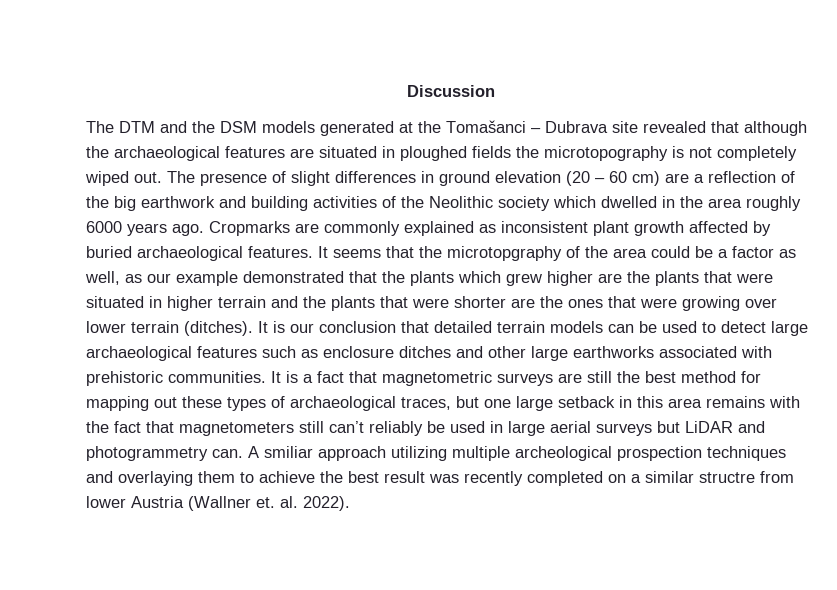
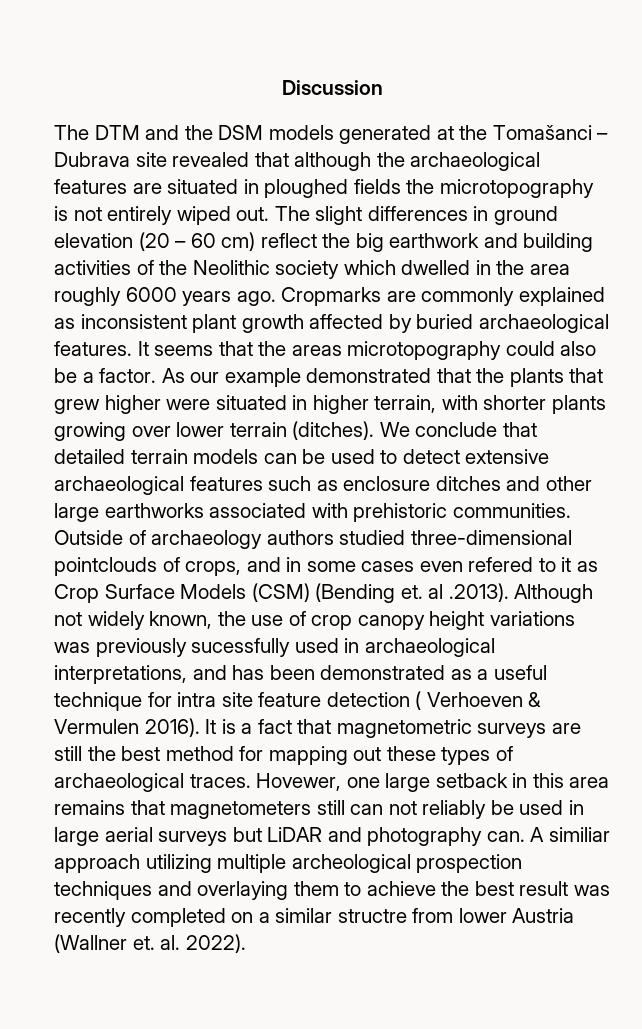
[717,146,797,161] completely -> [107,206,173,225] entirely
[200,171,286,186] presence of -> (310, 213) none
[665,171,795,183] are a reflection of -> [260,233,317,248] reflect
[447,246,796,261] [85,271,142,285] microtopgraphy of the area could be a factor as well, as -> [291,341,597,360] [54,368,185,383] areas microtopography could also be a factor. As
[458,271,501,283] which -> [569,368,604,383] that
[598,271,773,286] [86,296,677,311] are the plants that were situated in higher terrain and the plants that were shorter are the ones that were -> [166,395,606,414] were situated in higher terrain, with shorter plants
[258,321,396,333] It is our conclusion -> [379,422,498,437] We conclude
[771,321,808,336] large -> [465,449,550,464] extensive
(266, 377) none -> [54,530,572,549] [54,557,598,576] [54,583,594,603] [54,611,575,630] [54,638,495,657] [54,665,547,684] [54,691,542,711] [54,718,200,737] Outside of archaeology authors studied three-dimensional pointclouds of crops, and in some cases even refered to it as Crop Surface Models (CSM) (Bending et. al .2013). Although not widely known, the use of crop canopy height variations was previously sucessfully used in archaeological interpretations, and has been demonstrated as a useful technique for intra site feature detection ( Verhoeven & Vermulen 2016).
[401,396,479,410] traces, but -> [189,773,342,791] traces. Hovewer,
[769,396,800,408] [86,421,141,433] with the fact -> (125, 807) none
[329,421,364,433] can’t -> [350,801,417,815] can not
[86,446,208,461] photogrammetry -> [367,827,483,846] photography
[264,446,313,458] smiliar -> [548,827,610,842] similiar

